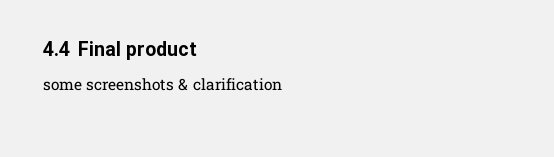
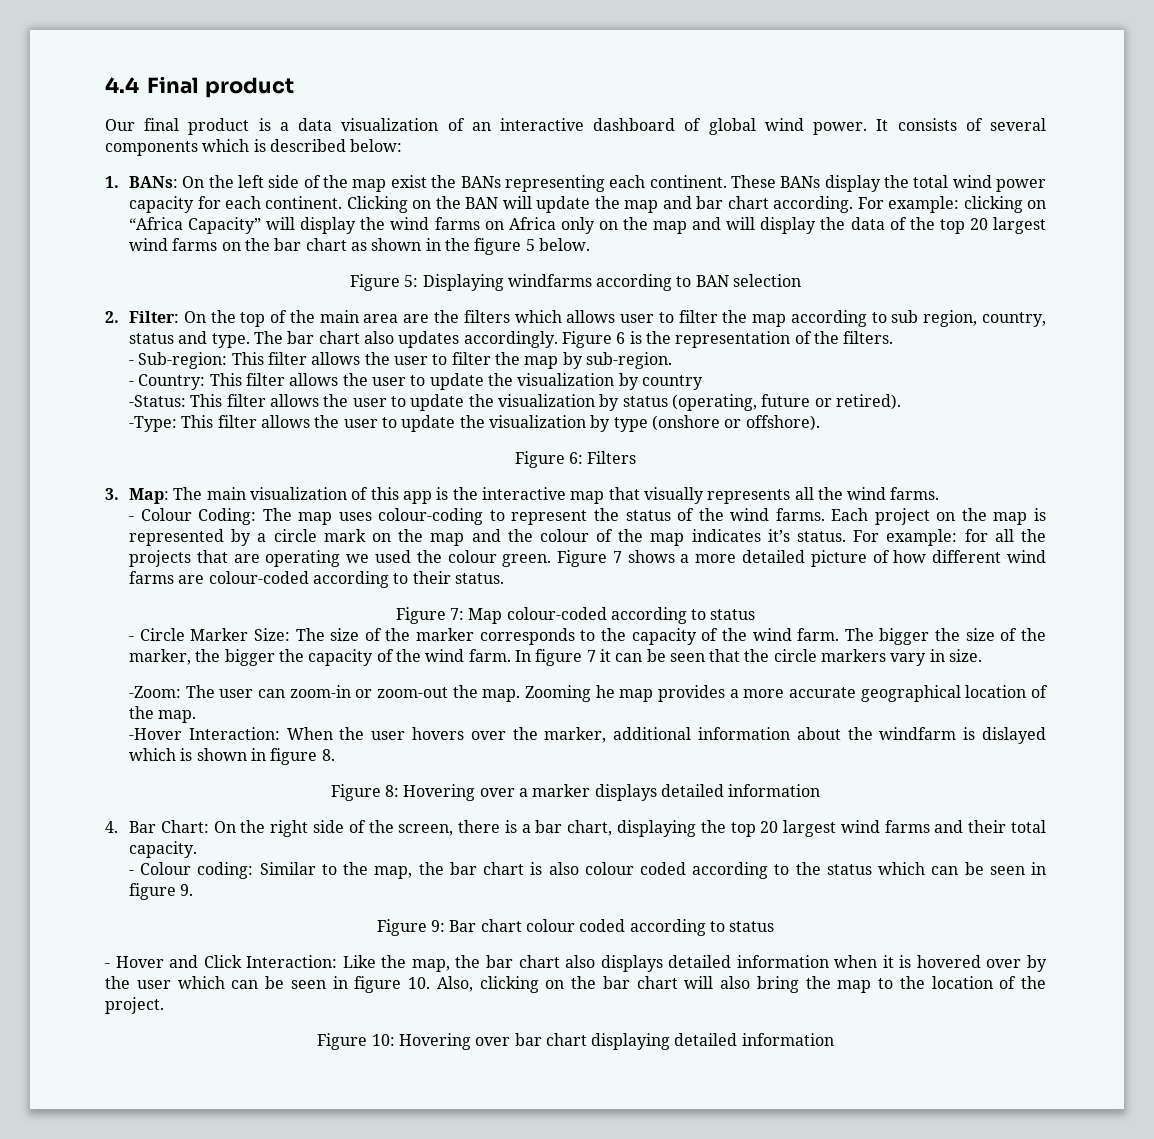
[43,78,282,91] some screenshots & clarification -> [105,118,1046,135] [105,139,403,156] [105,175,1046,192] [129,196,1046,213] [129,217,1047,234] [129,238,590,255] [349,274,802,291] [105,310,1046,327] [129,331,894,348] [129,352,672,369] [129,373,703,390] [129,394,901,411] [129,415,820,432] [514,451,637,468] [105,487,940,504] [129,508,1047,525] [129,529,1046,546] [129,550,1047,567] [129,571,504,588] [395,607,756,624] [129,628,1046,645] [129,649,983,666] [129,685,1048,702] [129,706,197,723] [129,727,1046,744] [129,748,335,765] [330,784,821,801] [105,820,1046,837] [129,841,198,858] [129,862,1046,879] [129,883,194,900] [376,919,775,936] [105,955,1047,972] [105,976,1046,993] [105,997,164,1014] [317,1033,834,1050] Our final product is a data visualization of an interactive dashboard of global wind power. It consists of several components which is described below: // 1. BANs: On the left side of the map exist the BANs representing each continent. These BANs display the total wind power capacity for each continent. Clicking on the BAN will update the map and bar chart according. For example: clicking on “Africa Capacity” will display the wind farms on Africa only on the map and will display the data of the top 20 largest wind farms on the bar chart as shown in the figure 5 below. // Figure 5: Displaying windfarms according to BAN selection // 2. Filter: On the top of the main area are the filters which allows user to filter the map according to sub region, country, status and type. The bar chart also updates accordingly. Figure 6 is the representation of the filters. // - Sub-region: This filter allows the user to filter the map by sub-region. // - Country: This filter allows the user to update the visualization by country // -Status: This filter allows the user to update the visualization by status (operating, future or retired). // -Type: This filter allows the user to update the visualization by type (onshore or offshore). // Figure 6: Filters // 3. Map: The main visualization of this app is the interactive map that visually represents all the wind farms. // - Colour Coding: The map uses colour-coding to represent the status of the wind farms. Each project on the map is represented by a circle mark on the map and the colour of the map indicates it’s status. For example: for all the projects that are operating we used the colour green. Figure 7 shows a more detailed picture of how different wind farms are colour-coded according to their status. // Figure 7: Map colour-coded according to status // - Circle Marker Size: The size of the marker corresponds to the capacity of the wind farm. The bigger the size of the marker, the bigger the capacity of the wind farm. In figure 7 it can be seen that the circle markers vary in size. // -Zoom: The user can zoom-in or zoom-out the map. Zooming he map provides a more accurate geographical location of the map. // -Hover Interaction: When the user hovers over the marker, additional information about the windfarm is dislayed which is shown in figure 8. // Figure 8: Hovering over a marker displays detailed information // 4. Bar Chart: On the right side of the screen, there is a bar chart, displaying the top 20 largest wind farms and their total capacity. // - Colour coding: Similar to the map, the bar chart is also colour coded according to the status which can be seen in figure 9. // Figure 9: Bar chart colour coded according to status // - Hover and Click Interaction: Like the map, the bar chart also displays detailed information when it is hovered over by the user which can be seen in figure 10. Also, clicking on the bar chart will also bring the map to the location of the project. // Figure 10: Hovering over bar chart displaying detailed information

